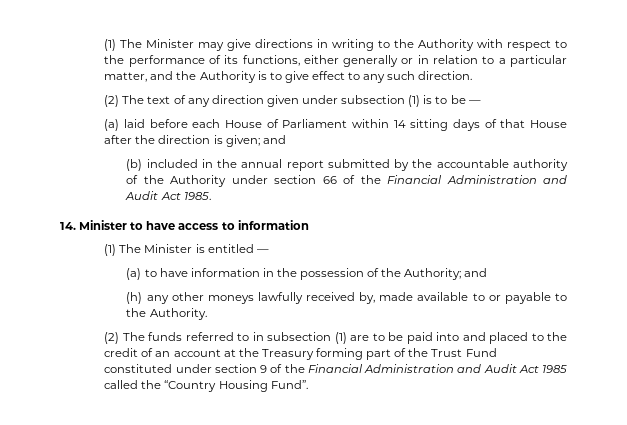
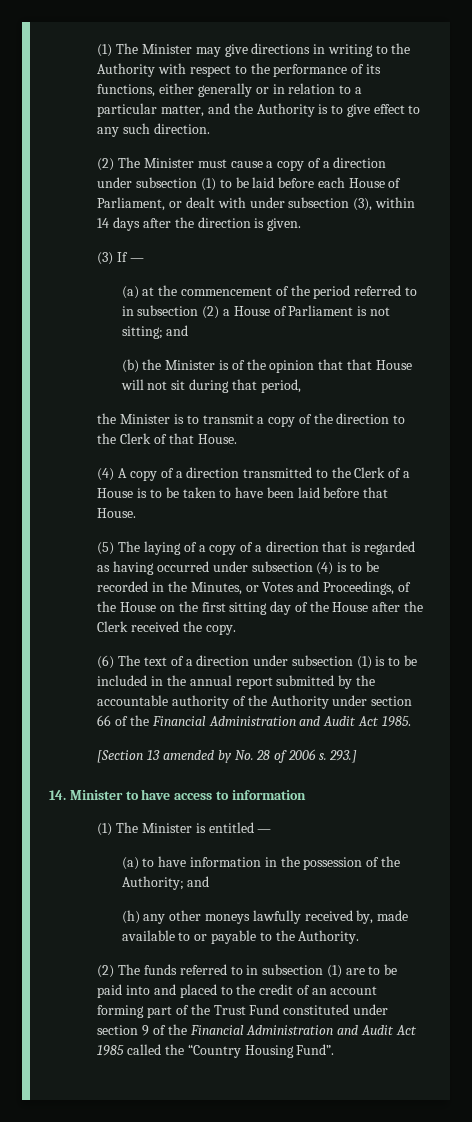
[147,95,299,107] text of any direction given -> [143,157,387,171] [97,177,402,191] [97,197,415,211] [97,217,302,231] [97,252,144,265] [121,285,417,299] [121,305,390,319] [121,325,189,339] [121,359,412,373] [120,379,301,393] [97,413,406,427] [97,433,237,444] [97,467,410,481] [97,487,389,498] [97,508,137,518] [97,541,415,555] [97,561,379,575] [97,581,411,595] [97,601,423,615] [97,621,236,635] [97,655,250,669] Minister must cause a copy of a direction under subsection (1) to be laid before each House of Parliament, or dealt with under subsection (3), within 14 days after the direction is given. // (3) If — // (a) at the commencement of the period referred to in subsection (2) a House of Parliament is not sitting; and // (b) the Minister is of the opinion that that House will not sit during that period, // the Minister is to transmit a copy of the direction to the Clerk of that House. // (4) A copy of a direction transmitted to the Clerk of a House is to be taken to have been laid before that House. // (5) The laying of a copy of a direction that is regarded as having occurred under subsection (4) is to be recorded in the Minutes, or Votes and Proceedings, of the House on the first sitting day of the House after the Clerk received the copy. // (6) The text of a direction
[468,100,481,104] [104,119,568,131] [104,135,286,147] [126,159,143,171] — // (a) laid before each House of Parliament within 14 sitting days of that House after the direction is given; and // (b) -> (417, 660) none
(211, 196) none -> [97,749,358,763] // [Section 13 amended by No. 28 of 2006 s. 293.]
[223,348,314,360] at the Treasury -> (378, 990) none

